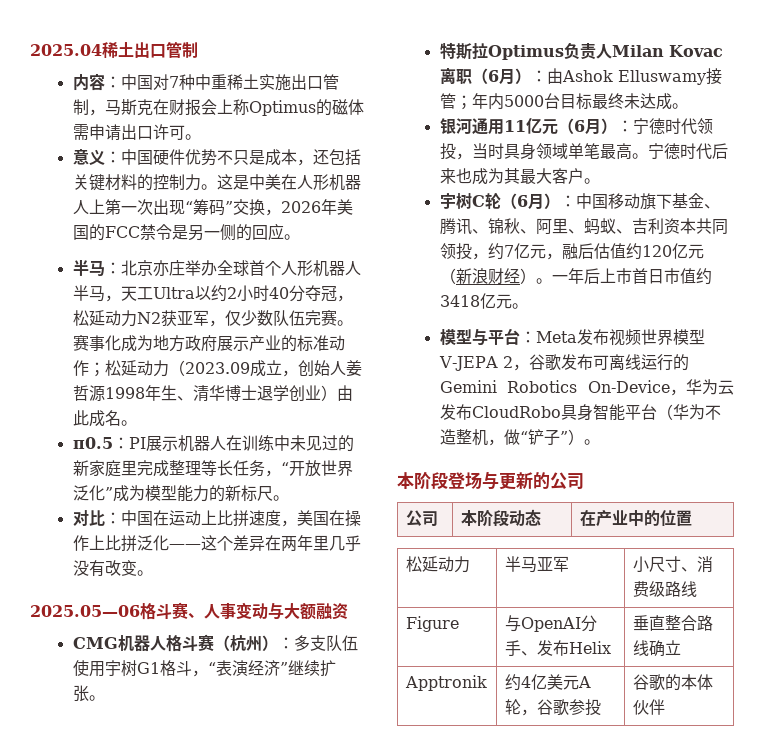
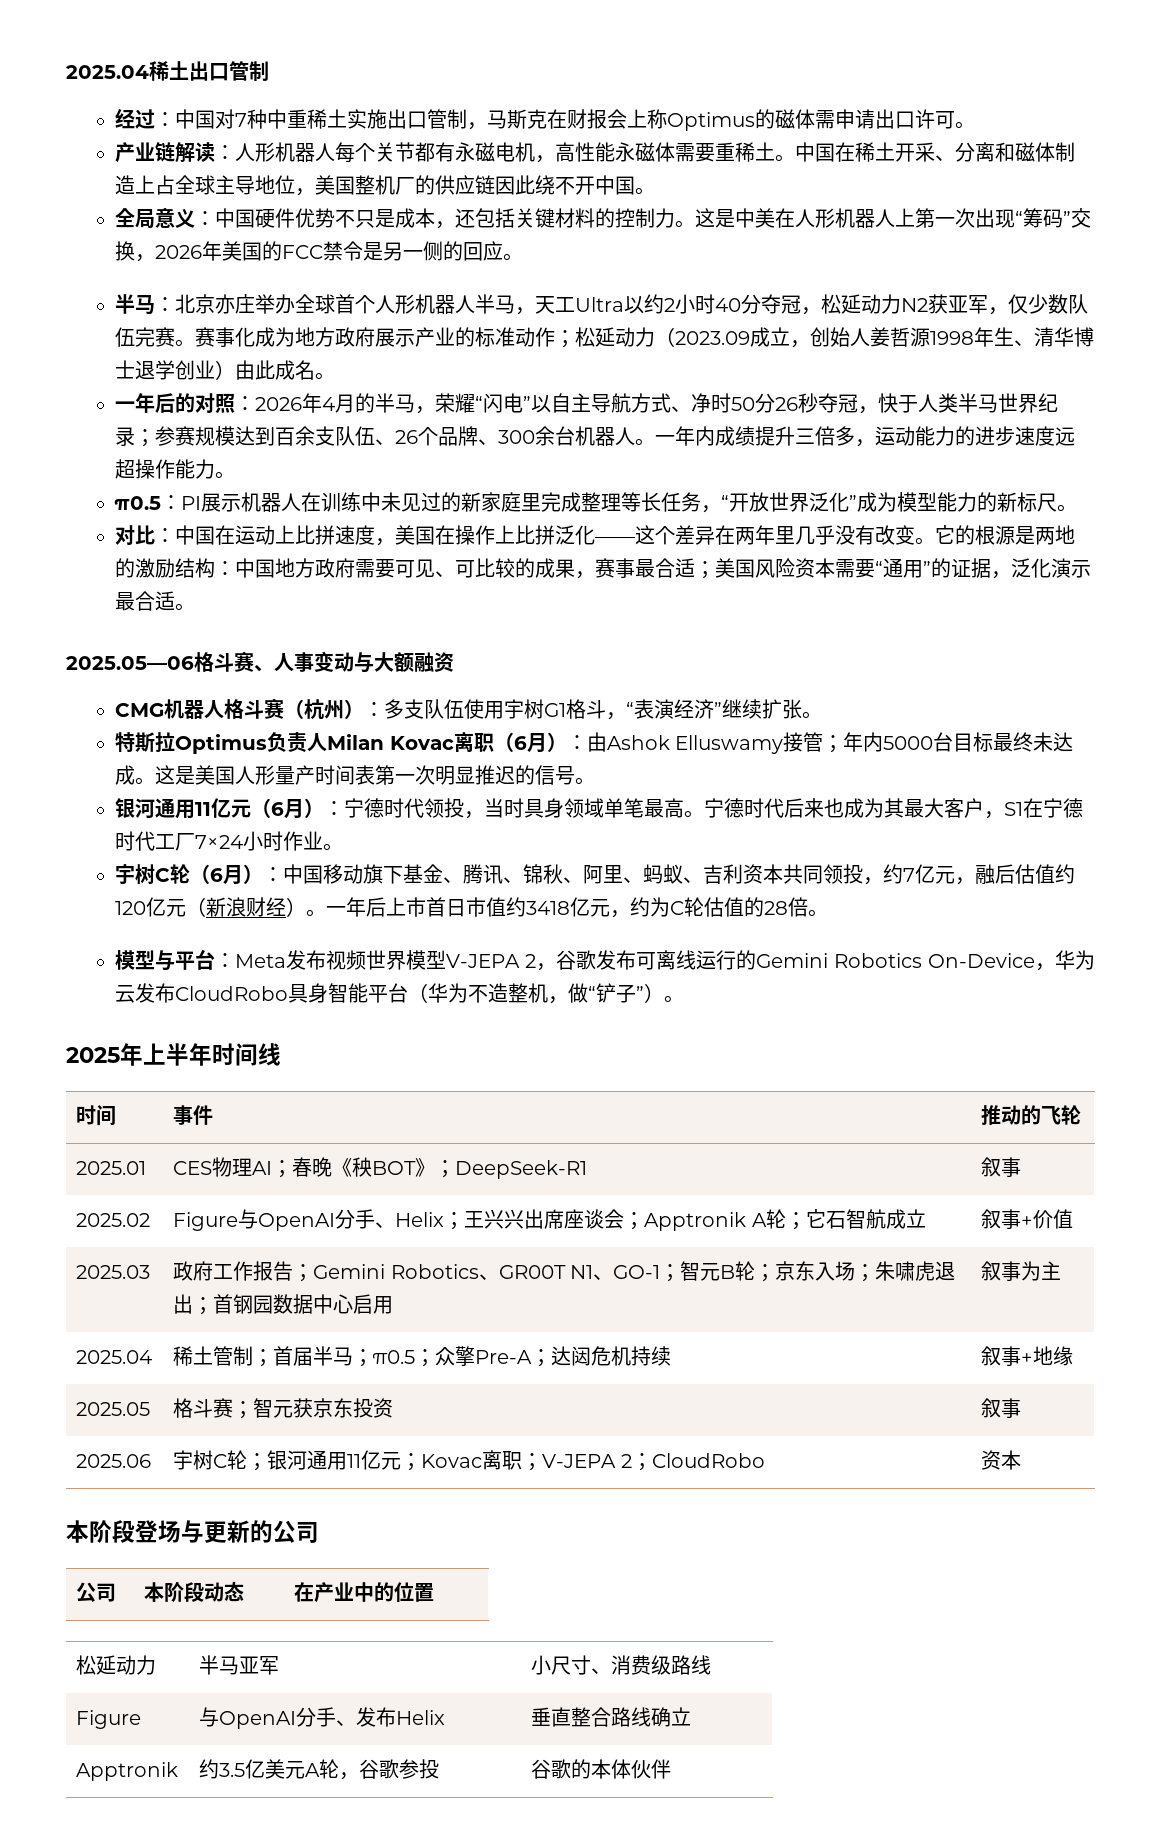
[72,73,105,91] 内容 -> [115,109,156,129] 经过
(201, 137) none -> [115,142,1076,163] [115,175,656,196] [115,208,156,229] 产业链解读：人形机器人每个关节都有永磁电机，高性能永磁体需要重稀土。中国在稀土开采、分离和磁体制造上占全球主导地位，美国整机厂的供应链因此绕不开中国。 // 全局
(137, 423) none -> [115,393,1059,414] [115,426,1076,447] [115,459,236,479] // 一年后的对照：2026年4月的半马，荣耀“闪电”以自主导航方式、净时50分26秒夺冠，快于人类半马世界纪录；参赛规模达到百余支队伍、26个品牌、300余台机器人。一年内成绩提升三倍多，运动能力的进步速度远超操作能力。
(153, 573) none -> [935,525,1076,545] [115,558,1092,579] [115,591,196,611] 它的根源是两地的激励结构：中国地方政府需要可见、可比较的成果，赛事最合适；美国风险资本需要“通用”的证据，泛化演示最合适。
(688, 106) none -> [155,765,596,785] 这是美国人形量产时间表第一次明显推迟的信号。
(584, 176) none -> [984,798,1084,819] [115,831,324,851] ，S1在宁德时代工厂7×24小时作业
(512, 301) none -> [610,897,809,918] ，约为C轮估值的28倍
(600, 442) none -> [66,1043,281,1066] [76,1105,117,1126] [173,1105,214,1125] [981,1105,1082,1125] [76,1161,147,1175] [173,1157,588,1179] [981,1157,1022,1177] [76,1213,151,1227] [173,1209,926,1231] [981,1209,1074,1229] [76,1265,151,1279] [173,1261,956,1282] [173,1294,394,1315] [981,1261,1062,1281] [76,1350,153,1364] [173,1346,672,1367] [981,1346,1074,1366] [76,1402,151,1416] [173,1398,394,1419] [981,1398,1022,1418] [76,1454,152,1468] [173,1450,765,1471] [981,1450,1022,1470] // 2025年上半年时间线 // 时间 | 事件 | 推动的飞轮 // 2025.01 | CES物理AI；春晚《秧BOT》；DeepSeek-R1 | 叙事 // 2025.02 | Figure与OpenAI分手、Helix；王兴兴出席座谈会；Apptronik A轮；它石智航成立 | 叙事+价值 // 2025.03 | 政府工作报告；Gemini Robotics、GR00T N1、GO-1；智元B轮；京东入场；朱啸虎退出；首钢园数据中心启用 | 叙事为主 // 2025.04 | 稀土管制；首届半马；π0.5；众擎Pre-A；达闼危机持续 | 叙事+地缘 // 2025.05 | 格斗赛；智元获京东投资 | 叙事 // 2025.06 | 宇树C轮；银河通用11亿元；Kovac离职；V-JEPA 2；CloudRobo | 资本
[520,676,531,688] 4 -> [219,1763,246,1777] 3.5

